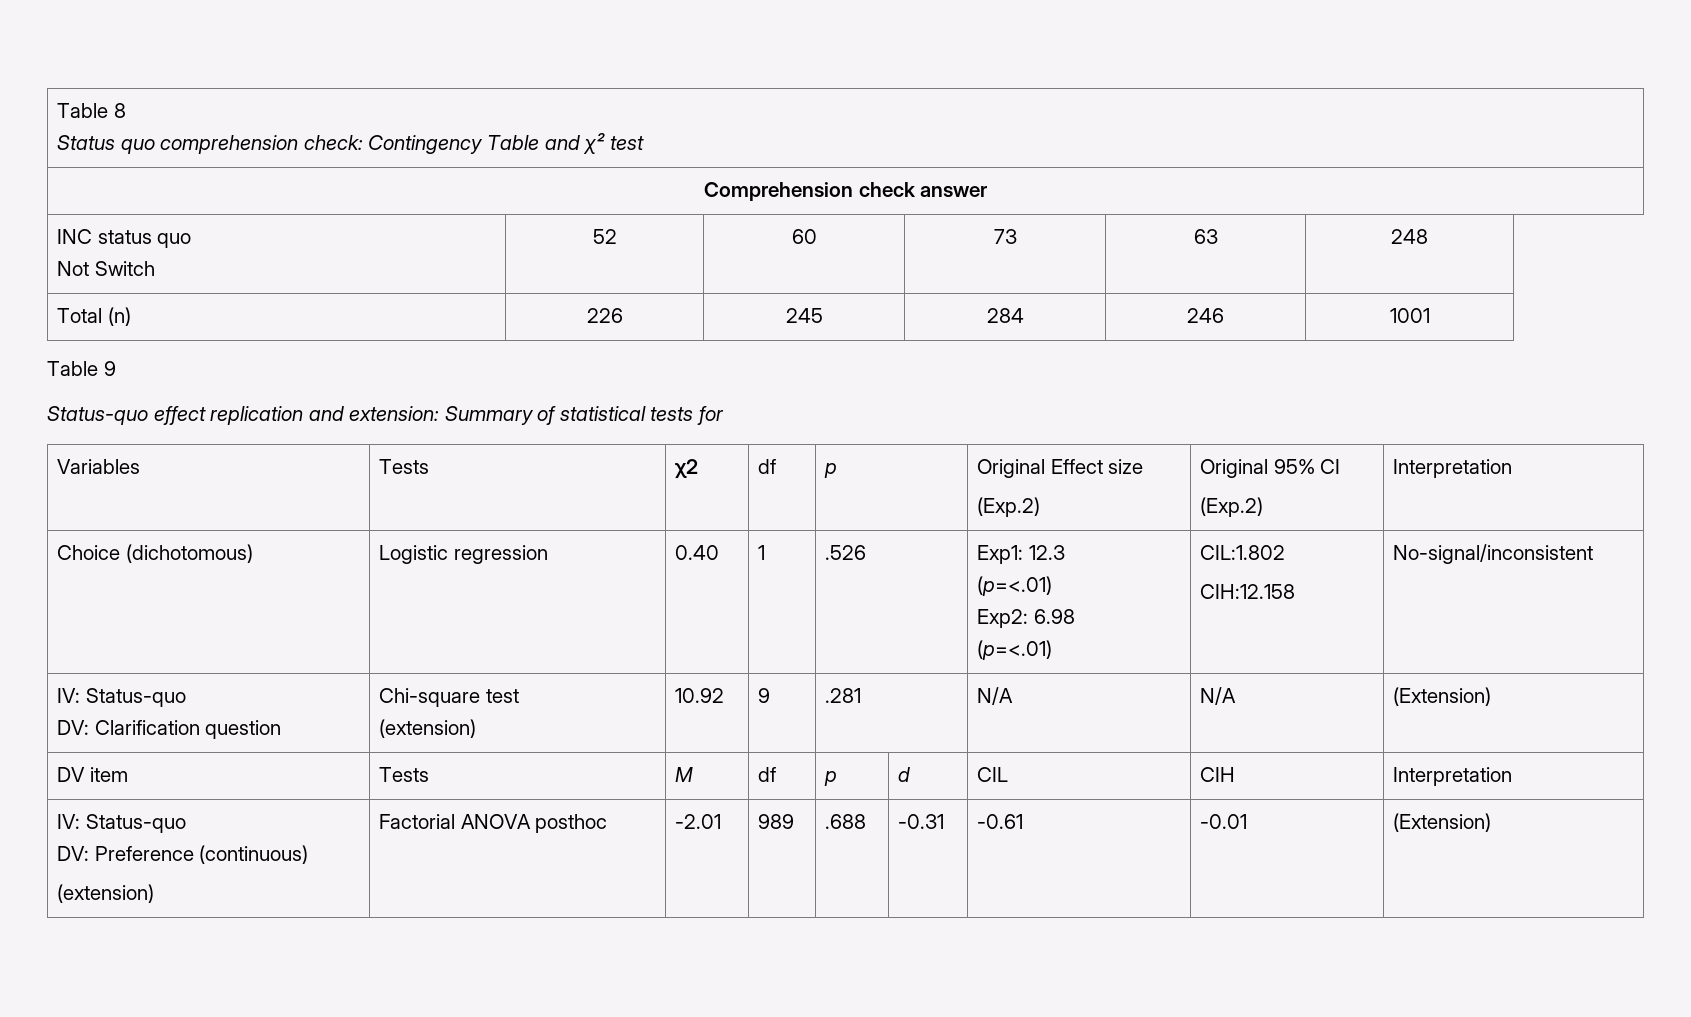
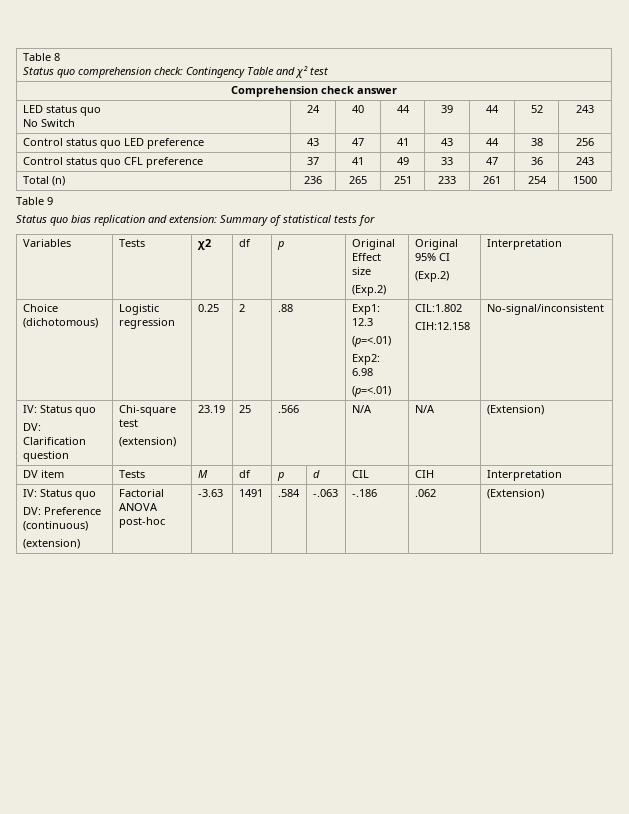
[57,229,93,244] INC -> [22,105,43,113] LED
[57,261,90,276] Not -> [22,119,38,127] No
[592,229,617,244] [791,229,817,244] [993,229,1017,244] [1193,229,1218,244] [1391,229,1428,244] [57,307,131,326] [586,308,623,323] [785,308,823,323] [986,308,1024,323] [1187,308,1224,323] [1389,308,1430,323] 52 | 60 | 73 | 63 | 248 // Total (n) | 226 | 245 | 284 | 246 | 1001 -> [307,105,320,113] [352,105,364,113] [396,105,410,113] [441,105,453,113] [486,105,499,113] [530,105,543,113] [576,105,594,113] [22,138,204,149] [307,138,319,146] [352,138,364,146] [396,138,409,146] [441,138,453,146] [486,138,499,146] [530,138,543,146] [576,138,594,146] [22,157,203,168] [307,157,319,165] [352,157,364,165] [396,157,409,165] [441,157,453,165] [486,157,498,165] [530,157,543,165] [576,157,594,165] [22,176,65,186] [304,176,322,184] [349,176,367,184] [393,176,412,184] [438,176,456,184] [483,176,501,184] [527,176,547,184] [573,176,597,184] 24 | 40 | 44 | 39 | 44 | 52 | 243 // Control status quo LED preference | 43 | 47 | 41 | 43 | 44 | 38 | 256 // Control status quo CFL preference | 37 | 41 | 49 | 33 | 47 | 36 | 243 // Total (n) | 236 | 265 | 251 | 233 | 261 | 254 | 1500
[47,406,206,425] Status-quo effect -> [16,215,91,226] Status quo bias
[675,545,720,560] [758,545,766,560] [825,545,867,560] 0.40 | 1 | .526 -> [197,304,219,312] [238,304,245,312] [277,304,293,312] 0.25 | 2 | .88
[85,688,186,707] Status-quo -> [39,405,96,416] Status quo
[675,688,725,703] [758,688,771,703] [825,688,862,703] 10.92 | 9 | .281 -> [197,405,225,413] [238,405,251,413] [277,405,299,413] 23.19 | 25 | .566
[85,814,186,833] Status-quo -> [39,489,96,500] Status quo
[535,814,608,833] [675,814,722,829] [758,814,795,829] [825,814,867,829] [898,814,945,829] [977,814,1024,829] [1200,814,1248,829] posthoc | -2.01 | 989 | .688 | -0.31 | -0.61 | -0.01 -> [118,517,165,528] [197,489,223,497] [238,489,263,497] [277,489,300,497] [312,489,338,497] [351,489,377,497] [414,489,436,497] post-hoc | -3.63 | 1491 | .584 | -.063 | -.186 | .062

